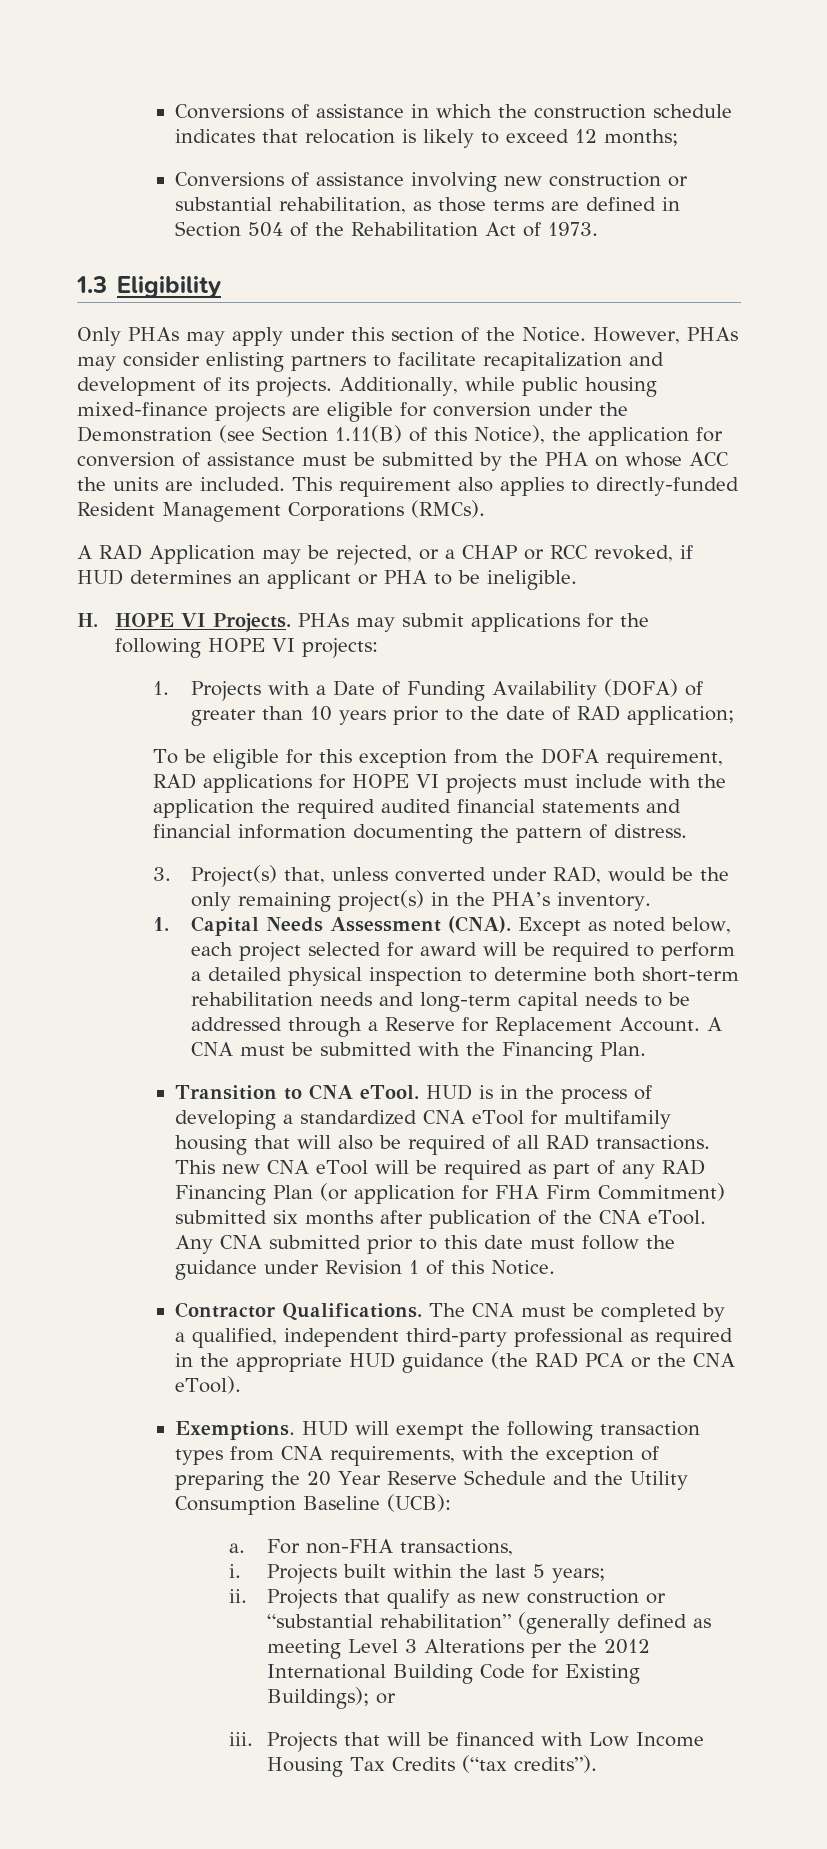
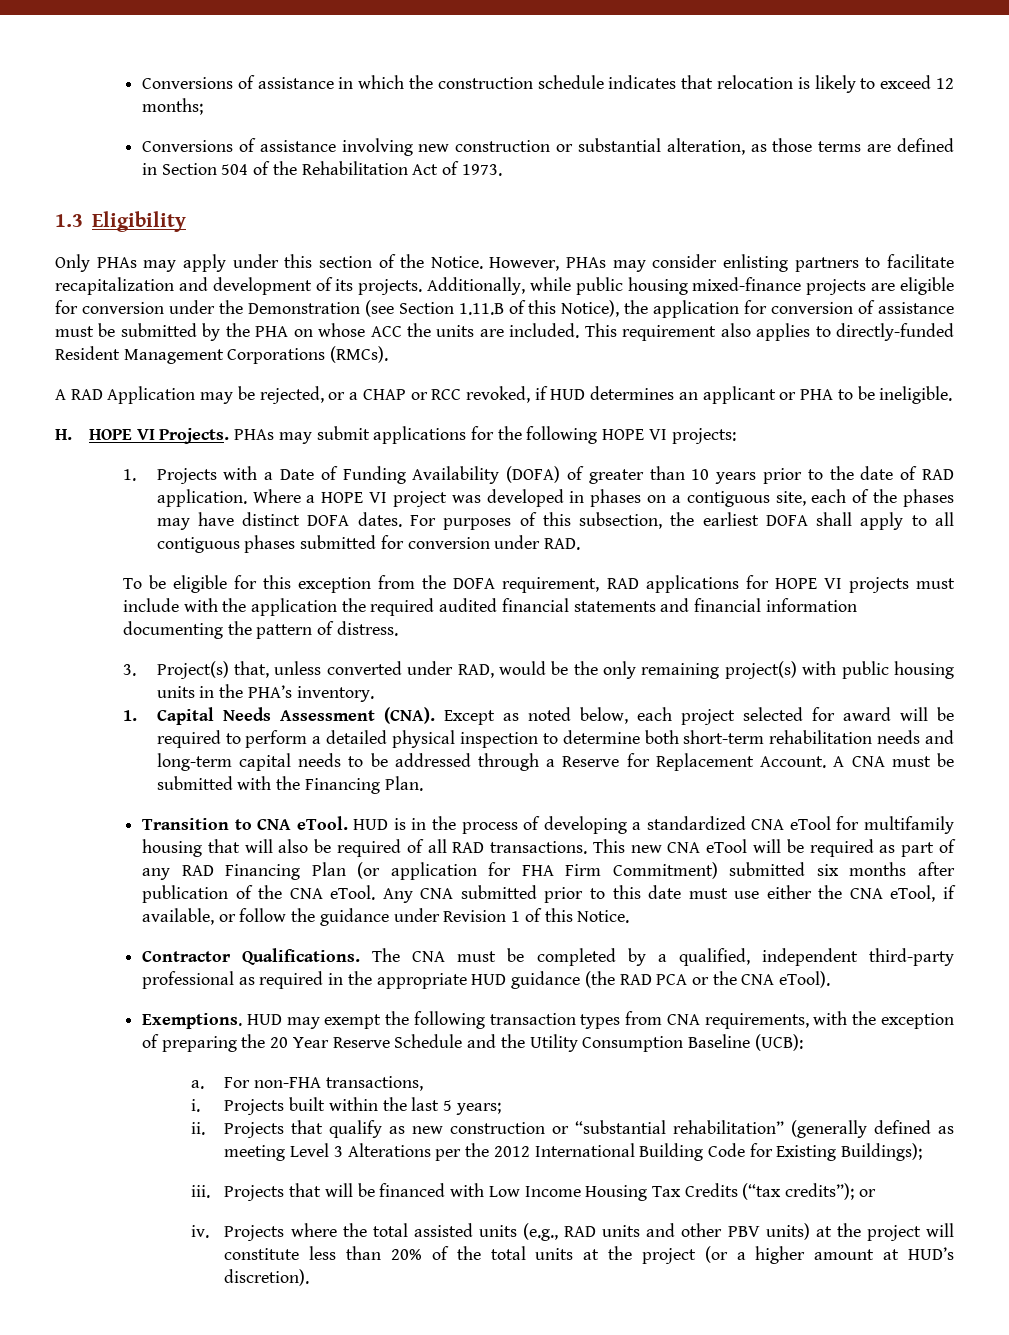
[279,197,407,214] rehabilitation, -> [666,138,745,155] alteration,
[335,425,402,443] 1.11(B) -> [458,303,504,315] 1.11.B
[626,706,734,725] application; -> [156,489,954,507] [156,512,955,530] [156,535,581,553] application. Where a HOPE VI project was developed in phases on a contiguous site, each of the phases may have distinct DOFA dates. For purposes of this subsection, the earliest DOFA shall apply to all contiguous phases submitted for conversion under RAD.
(424, 901) none -> [802,661,955,679] [156,686,195,698] with public housing units
(576, 1243) none -> [734,885,956,902] [142,908,236,925] use either the CNA eTool, if available, or
[355,1421,390,1435] will -> [286,1017,320,1029] may
[375,1693,396,1704] or -> (923, 1152) none
[513,1755,597,1773] credits”). -> [785,1183,876,1200] [190,1223,954,1241] [224,1246,954,1264] [224,1269,310,1286] credits”); or // iv. Projects where the total assisted units (e.g., RAD units and other PBV units) at the project will constitute less than 20% of the total units at the project (or a higher amount at HUD’s discretion).

